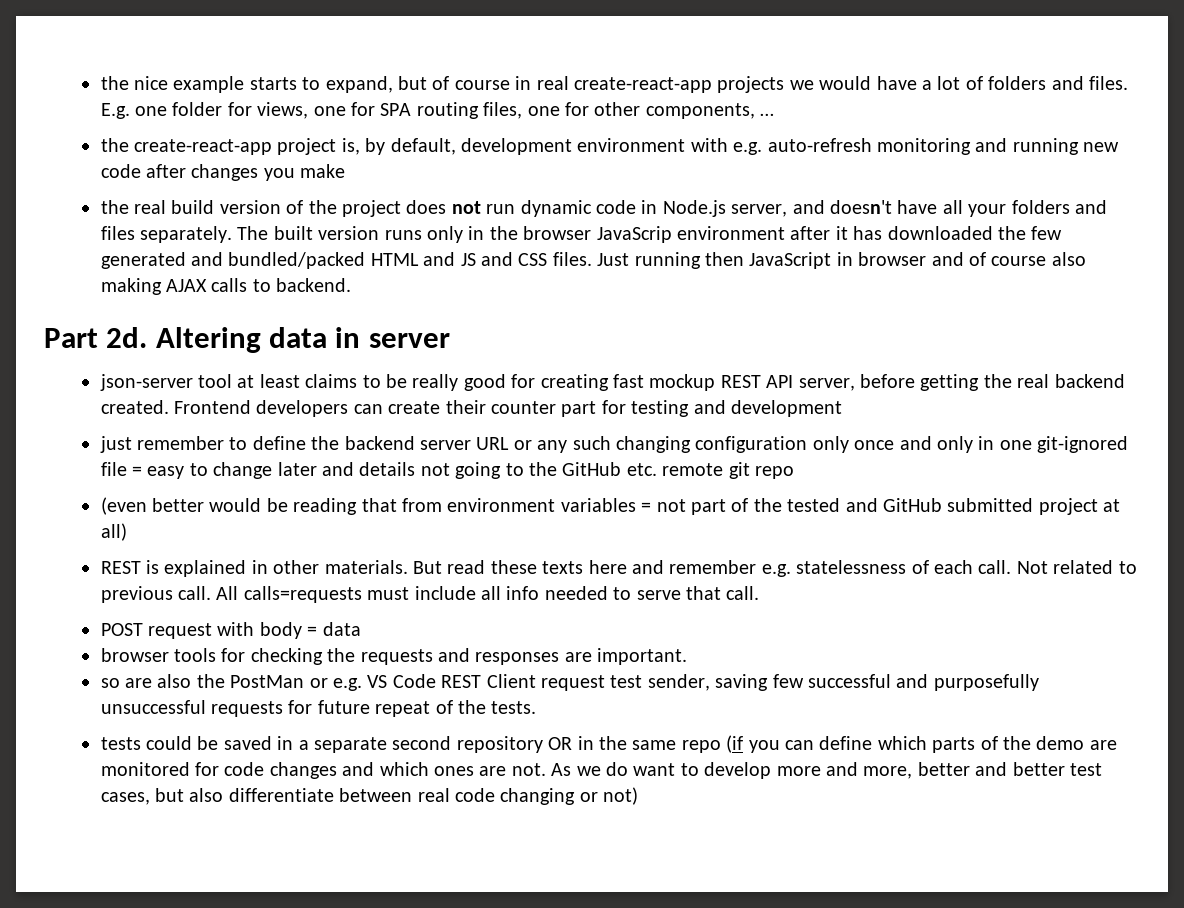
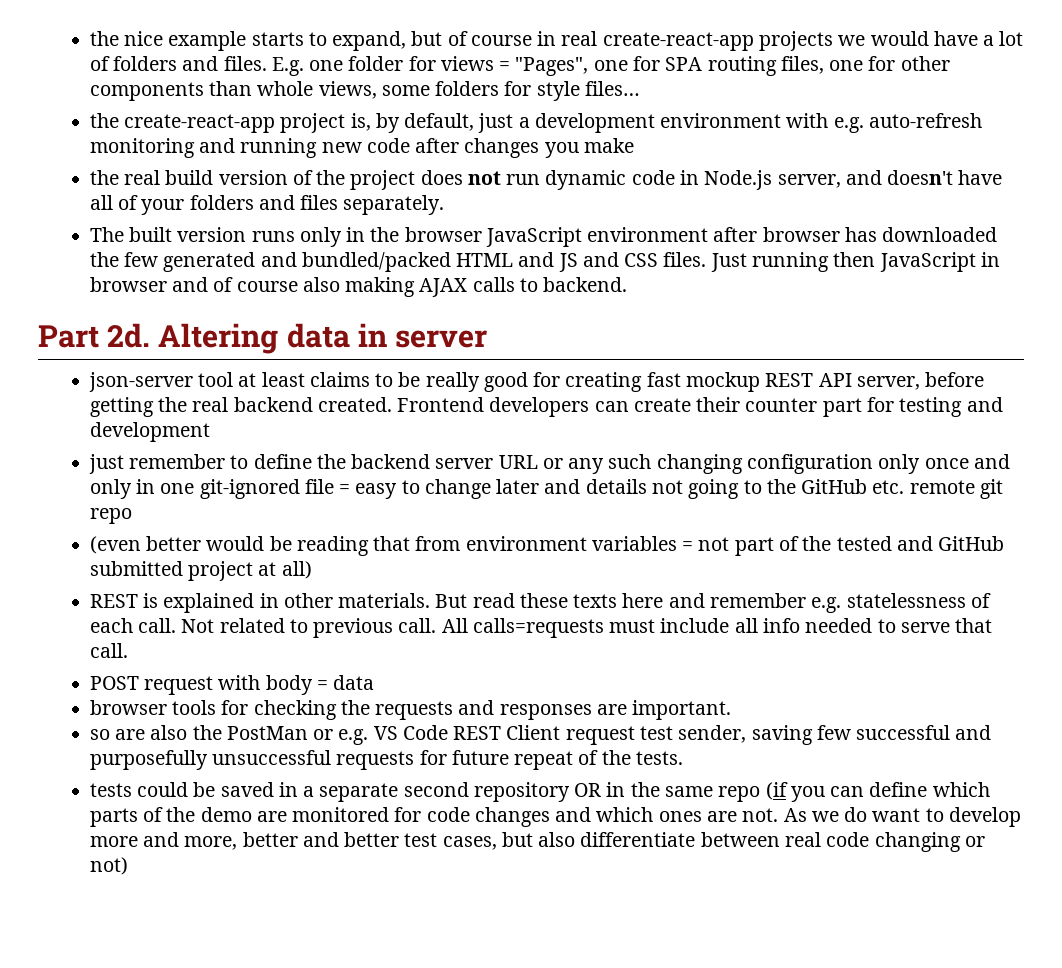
[257,102,309,119] views, -> [440,56,589,76] views = "Pages",
[645,103,775,119] components, … -> [89,81,640,101] components than whole views, some folders for style files…
(456, 146) none -> [478,113,530,133] just a
(963, 207) none -> [118,195,139,210] of
(232, 234) none -> (445, 205) //
[596,226,672,243] JavaScrip -> [485,227,582,247] JavaScript
[835,226,848,240] it -> [762,227,840,242] browser

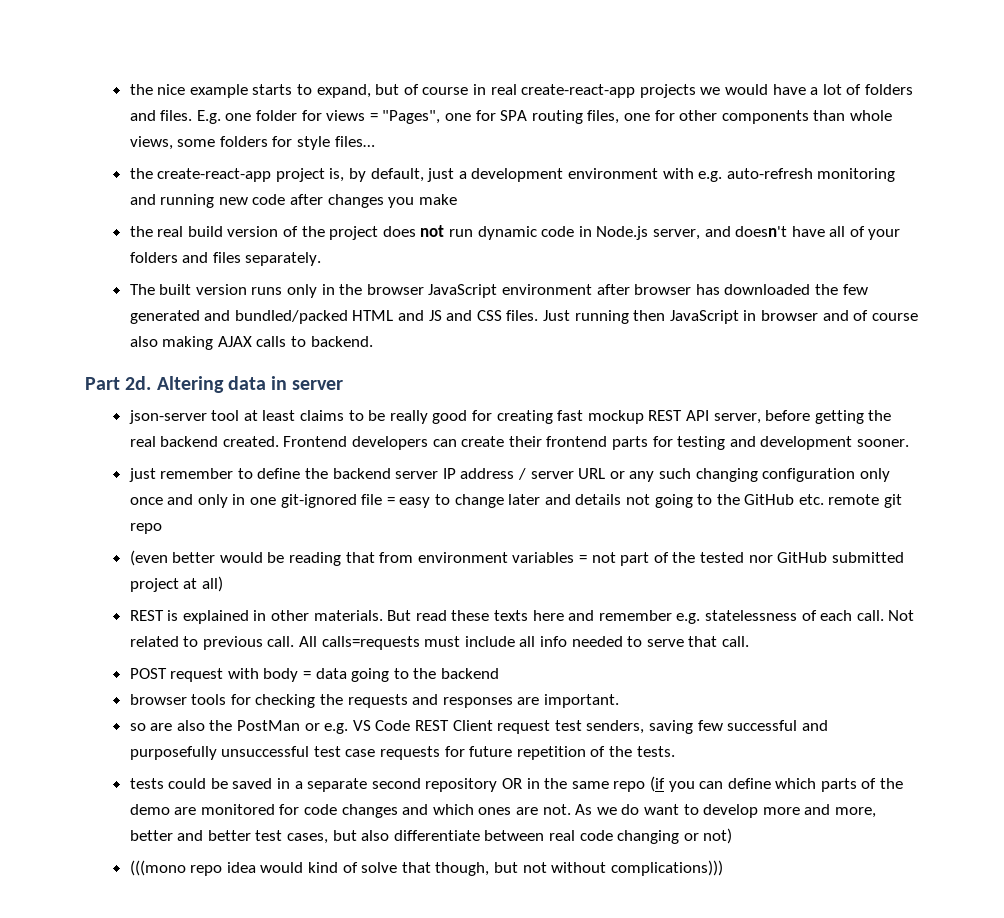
[745,398,862,417] counter part -> [546,436,648,450] frontend parts
(210, 432) none -> [856,439,909,447] sooner.
(494, 463) none -> [442,468,574,480] IP address / server
[896,536,933,551] and -> [748,555,773,563] nor
(375, 682) none -> [351,668,499,682] going to the backend
[678,725,747,743] sender, -> [586,720,645,734] senders,
(332, 757) none -> [313,746,376,757] test case
[514,751,574,770] repeat -> [516,746,586,760] repetition
(128, 866) none -> [129,860,723,876] // (((mono repo idea would kind of solve that though, but not without complications)))

